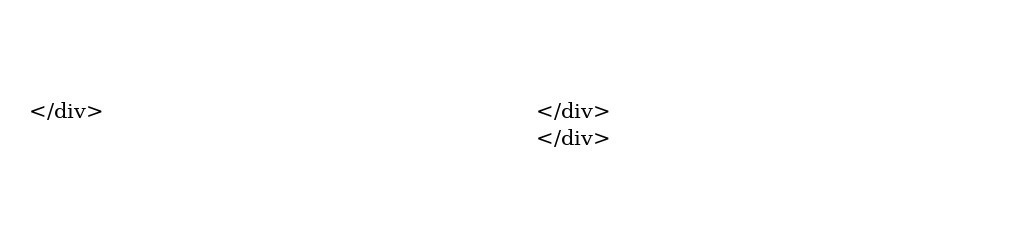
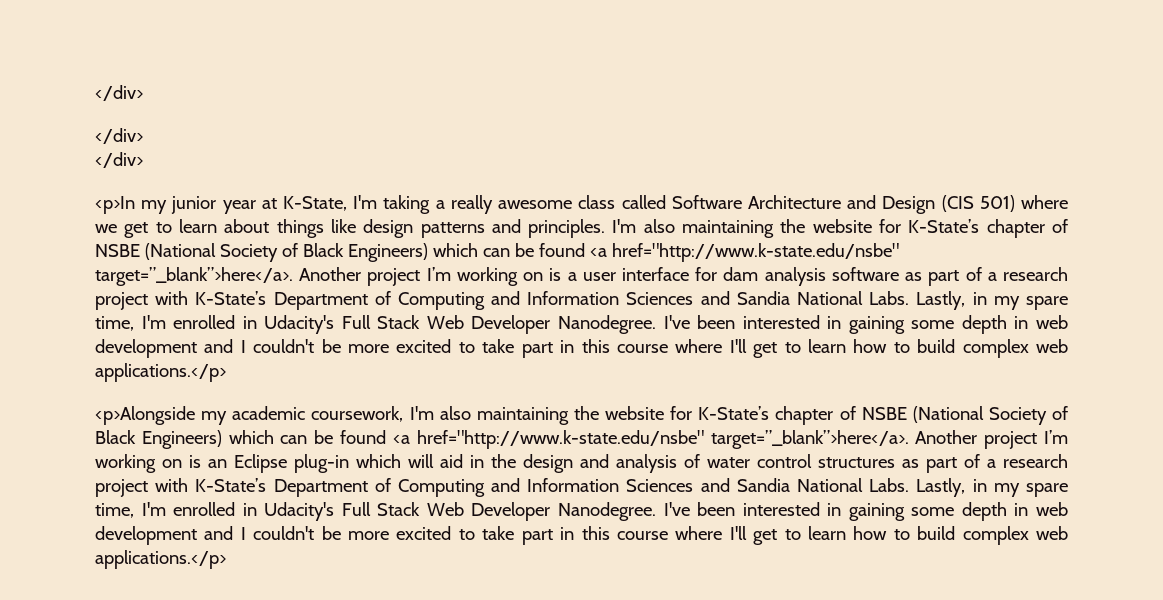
(611, 138) none -> [95,195,1068,214] [95,219,1069,238] [95,243,899,262] [95,267,1069,286] [95,291,1068,310] [95,315,1068,334] [95,339,1068,358] [95,363,226,382] [95,406,1068,425] [95,430,1068,449] [95,454,1068,473] [95,478,1068,497] [95,502,1068,521] [95,526,1068,545] [95,550,226,569] // <p>In my junior year at K-State, I'm taking a really awesome class called Software Architecture and Design (CIS 501) where we get to learn about things like design patterns and principles. I'm also maintaining the website for K-State’s chapter of NSBE (National Society of Black Engineers) which can be found <a href="http://www.k-state.edu/nsbe" target=”_blank”>here</a>. Another project I’m working on is a user interface for dam analysis software as part of a research project with K-State’s Department of Computing and Information Sciences and Sandia National Labs. Lastly, in my spare time, I'm enrolled in Udacity's Full Stack Web Developer Nanodegree. I've been interested in gaining some depth in web development and I couldn't be more excited to take part in this course where I'll get to learn how to build complex web applications.</p> // <p>Alongside my academic coursework, I'm also maintaining the website for K-State’s chapter of NSBE (National Society of Black Engineers) which can be found <a href="http://www.k-state.edu/nsbe" target=”_blank”>here</a>. Another project I’m working on is an Eclipse plug-in which will aid in the design and analysis of water control structures as part of a research project with K-State’s Department of Computing and Information Sciences and Sandia National Labs. Lastly, in my spare time, I'm enrolled in Udacity's Full Stack Web Developer Nanodegree. I've been interested in gaining some depth in web development and I couldn't be more excited to take part in this course where I'll get to learn how to build complex web applications.</p>

